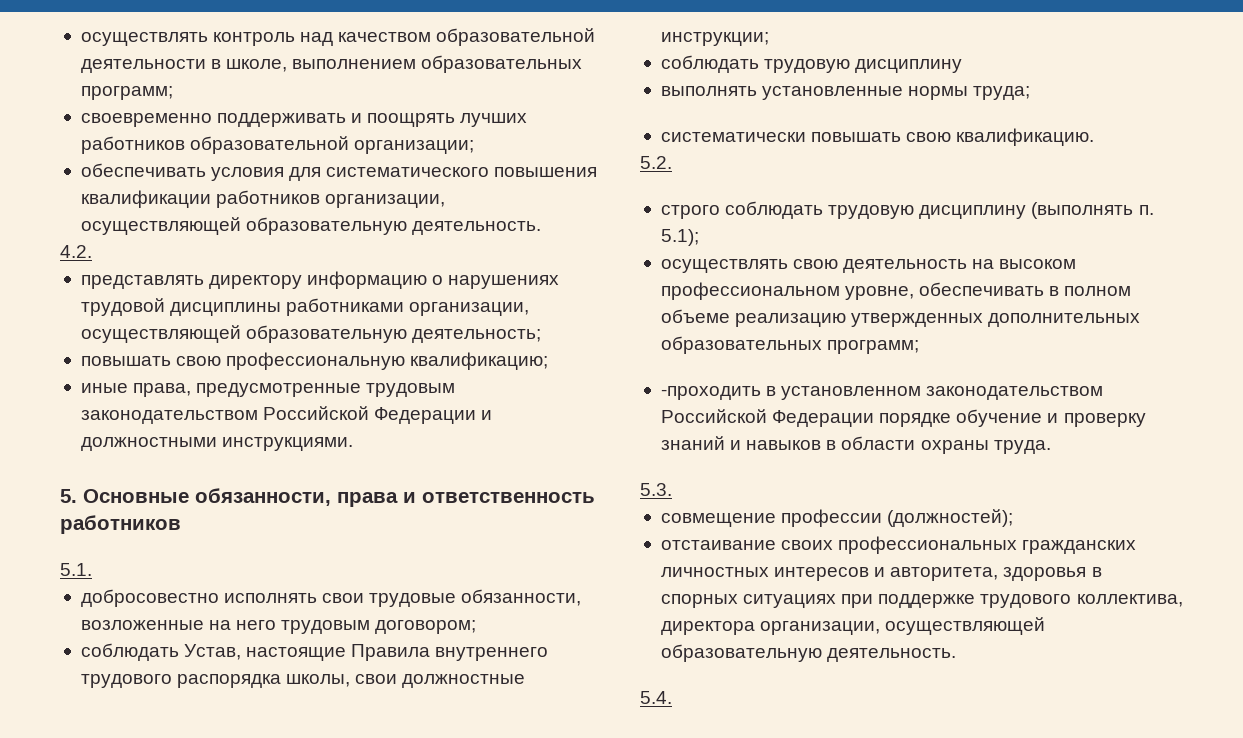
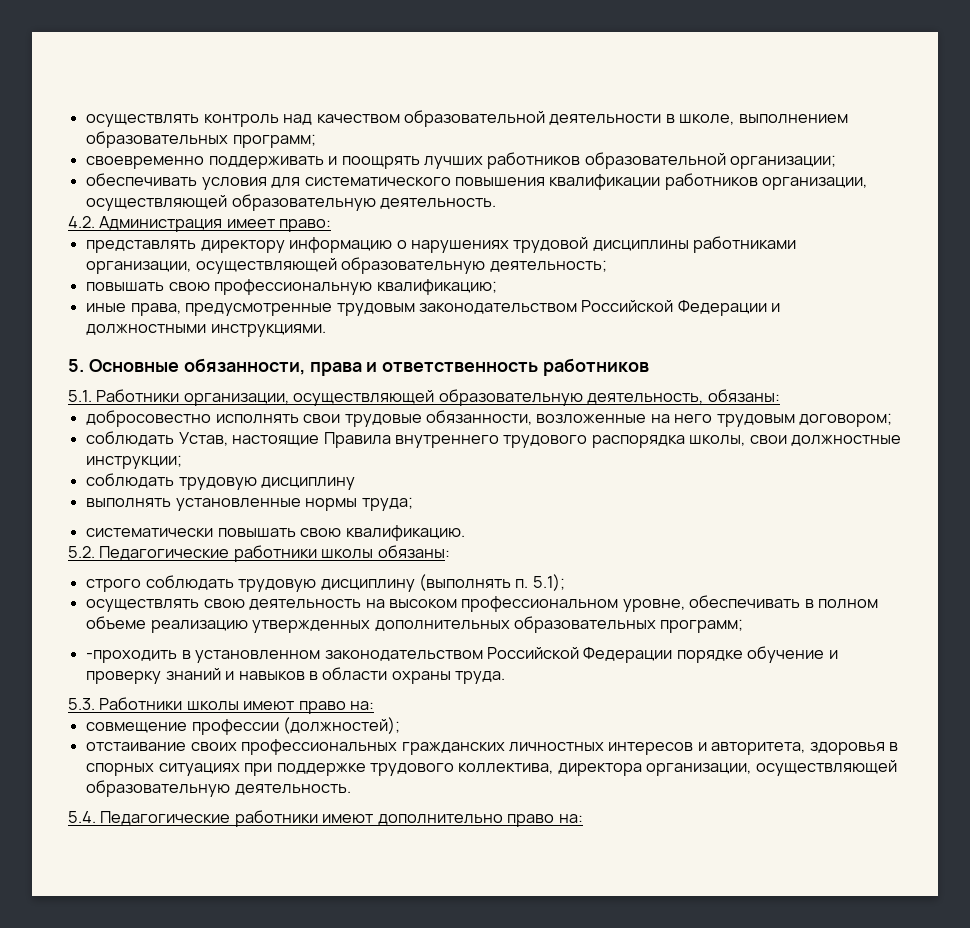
(92, 251) none -> [99,216,332,232] Администрация имеет право:
(92, 569) none -> [96,389,780,406] Работники организации, осуществляющей образовательную деятельность, обязаны:
(672, 162) none -> [99,545,450,562] Педагогические работники школы обязаны:
(672, 489) none -> [99,697,375,714] Работники школы имеют право на:
(672, 697) none -> [100,810,583,827] Педагогические работники имеют дополнительно право на:

